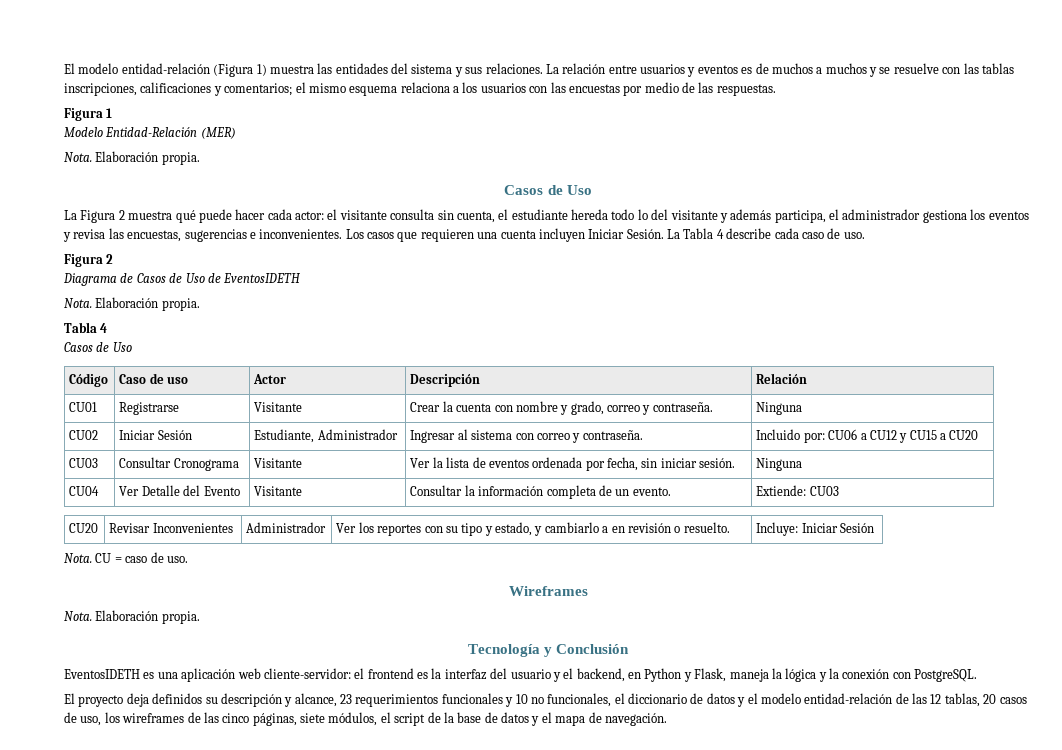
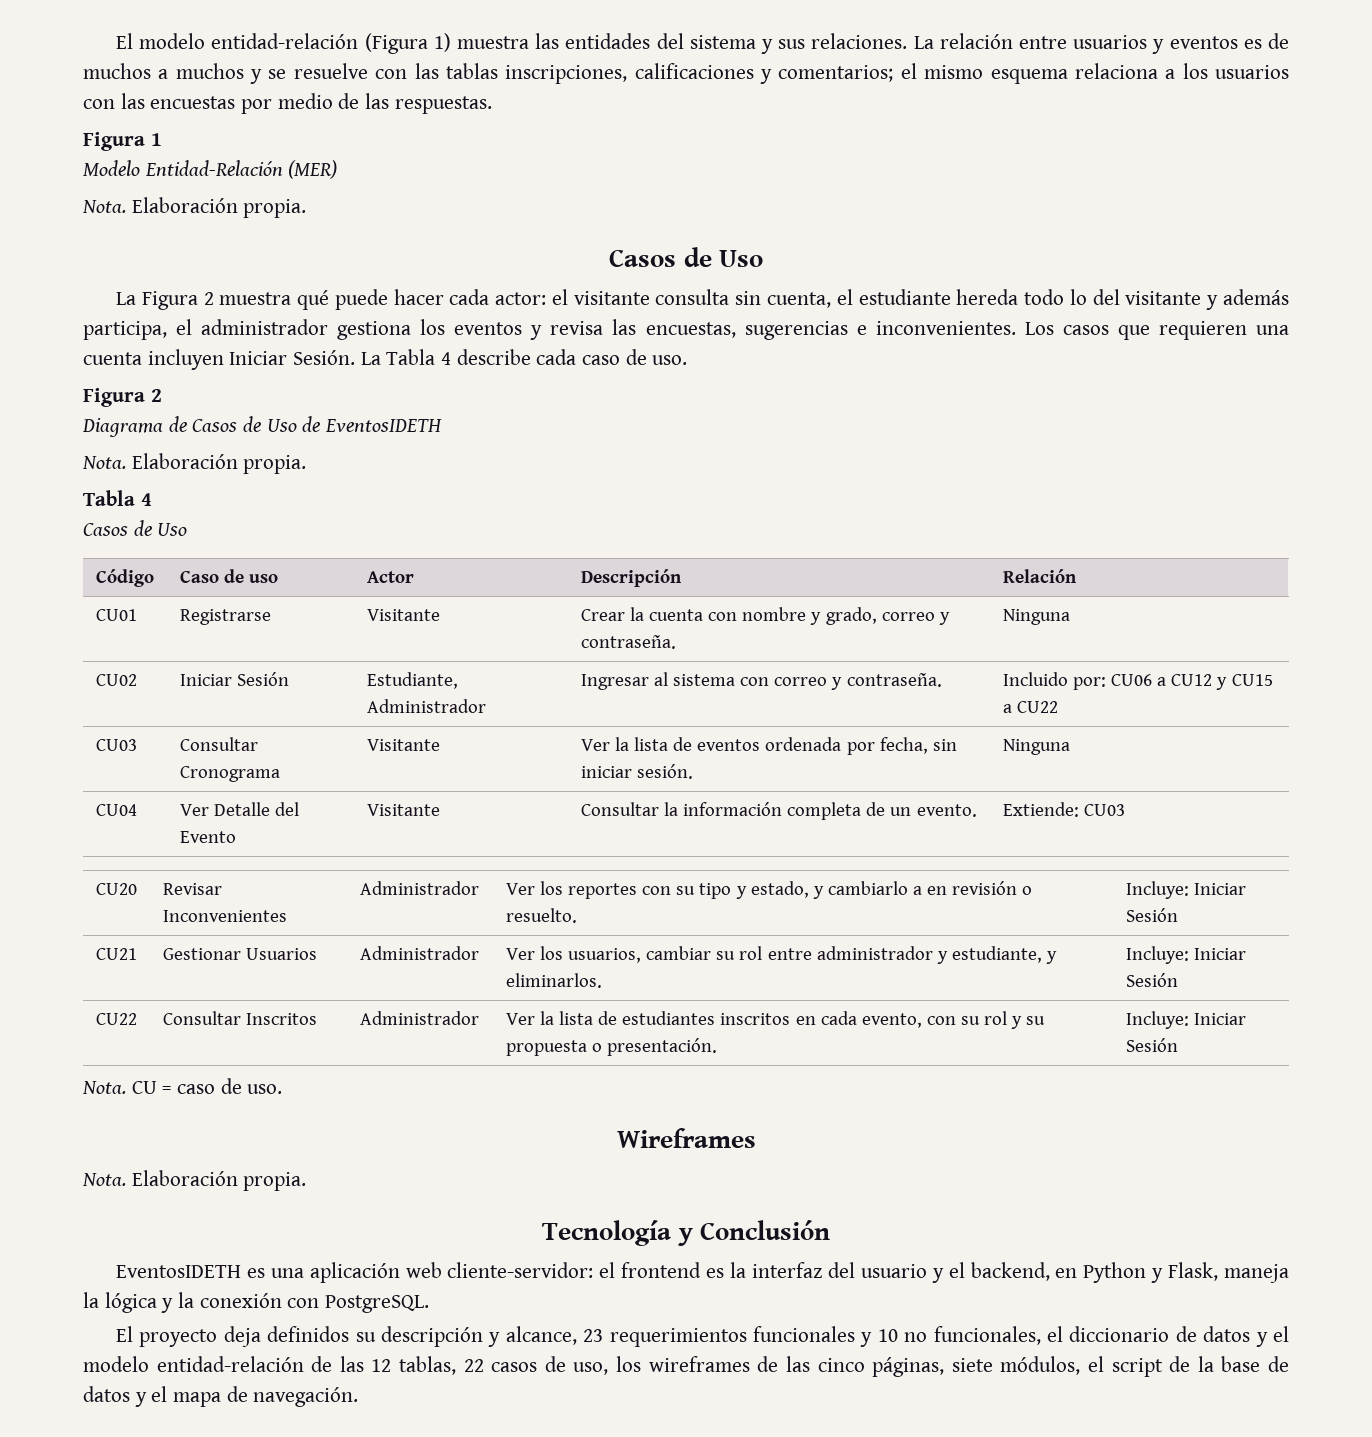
[949,430,979,440] CU20 -> [1016,701,1058,713] CU22
(875, 528) none -> [95,948,137,960] [162,948,317,960] [359,946,479,960] [505,946,1058,964] [505,973,602,988] [1125,946,1246,964] [1125,973,1178,987] [95,1013,137,1025] [162,1011,317,1025] [359,1011,479,1025] [505,1011,1046,1029] [505,1038,718,1056] [1125,1011,1246,1029] [1125,1038,1178,1052] // CU21 | Gestionar Usuarios | Administrador | Ver los usuarios, cambiar su rol entre administrador y estudiante, y eliminarlos. | Incluye: Iniciar Sesión // CU22 | Consultar Inscritos | Administrador | Ver la lista de estudiantes inscritos en cada evento, con su rol y su propuesta o presentación. | Incluye: Iniciar Sesión
[983,694,997,704] 20 -> [463,1359,484,1372] 22

